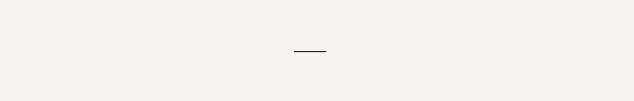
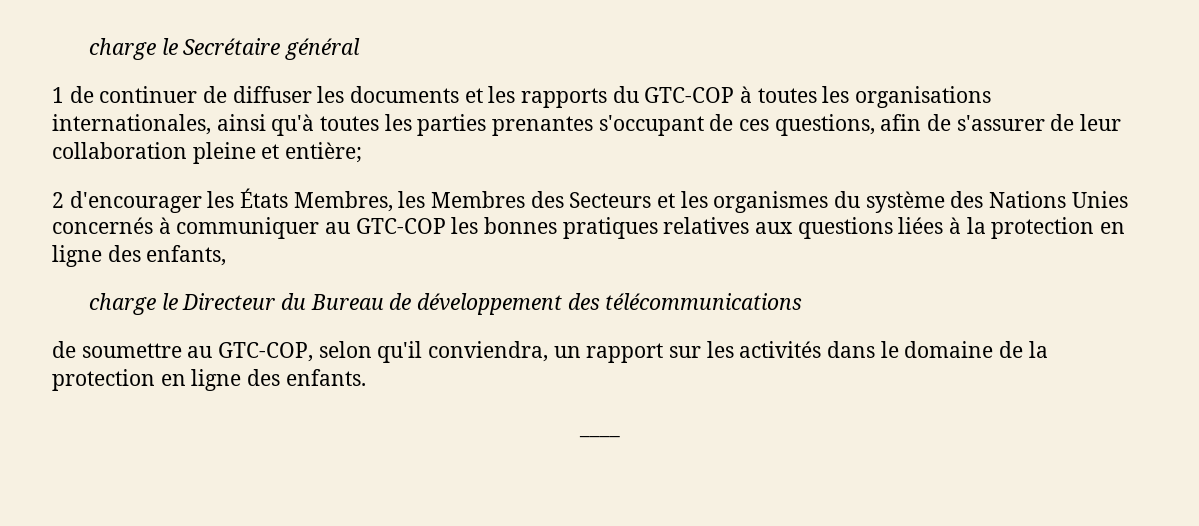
(293, 51) none -> [88,38,360,60] [52,86,992,108] [52,114,1122,136] [52,142,363,164] [52,188,1128,213] [52,217,1126,239] [52,245,227,267] [88,293,803,315] [52,341,1048,363] [52,369,366,391] charge le Secrétaire général // 1 de continuer de diffuser les documents et les rapports du GTC-COP à toutes les organisations internationales, ainsi qu'à toutes les parties prenantes s'occupant de ces questions, afin de s'assurer de leur collaboration pleine et entière; // 2 d'encourager les États Membres, les Membres des Secteurs et les organismes du système des Nations Unies concernés à communiquer au GTC-COP les bonnes pratiques relatives aux questions liées à la protection en ligne des enfants, // charge le Directeur du Bureau de développement des télécommunications // de soumettre au GTC-COP, selon qu'il conviendra, un rapport sur les activités dans le domaine de la protection en ligne des enfants. //

